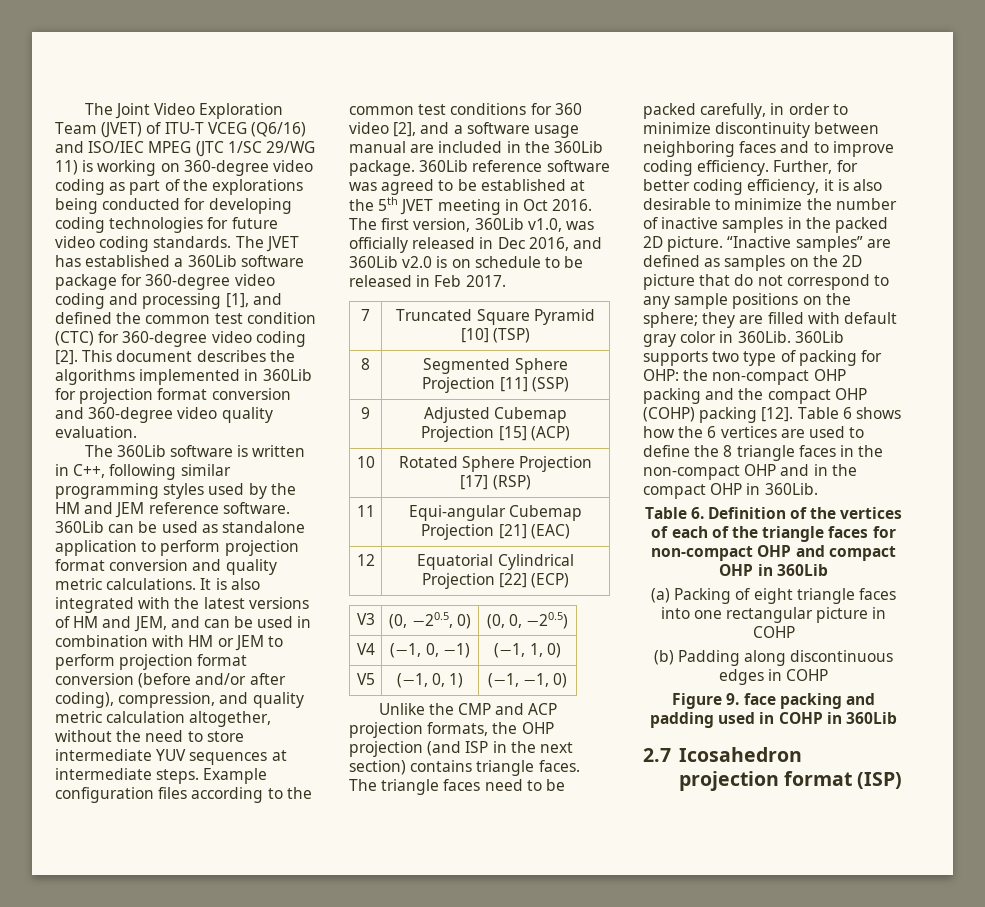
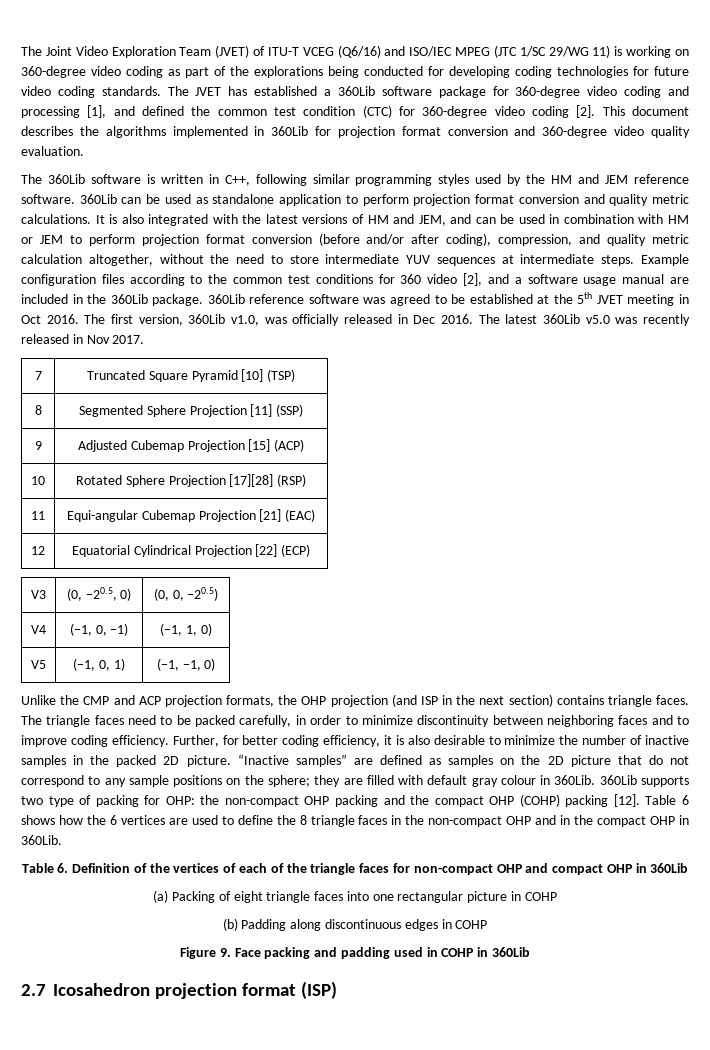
[528,237,602,251] [349,256,584,268] [349,275,462,287] 2016, and 360Lib v2.0 is on schedule to be released in Feb -> [441,314,690,326] [21,334,110,344] 2016. The latest 360Lib v5.0 was recently released in Nov
[460,475,489,490] [17] -> [229,474,274,487] [17][28]
[680,331,717,343] color -> [500,775,536,785] colour
[743,693,776,705] face -> [234,948,261,957] Face

